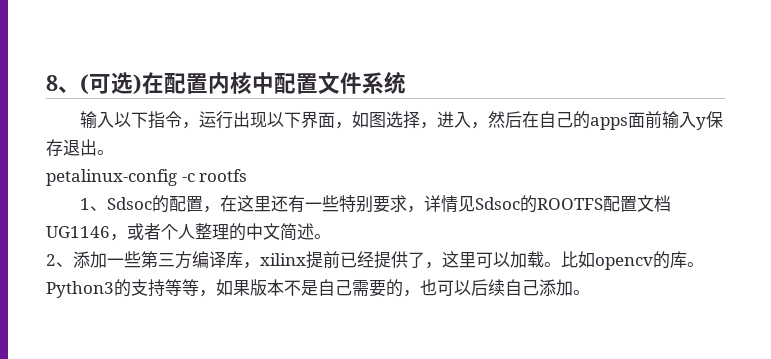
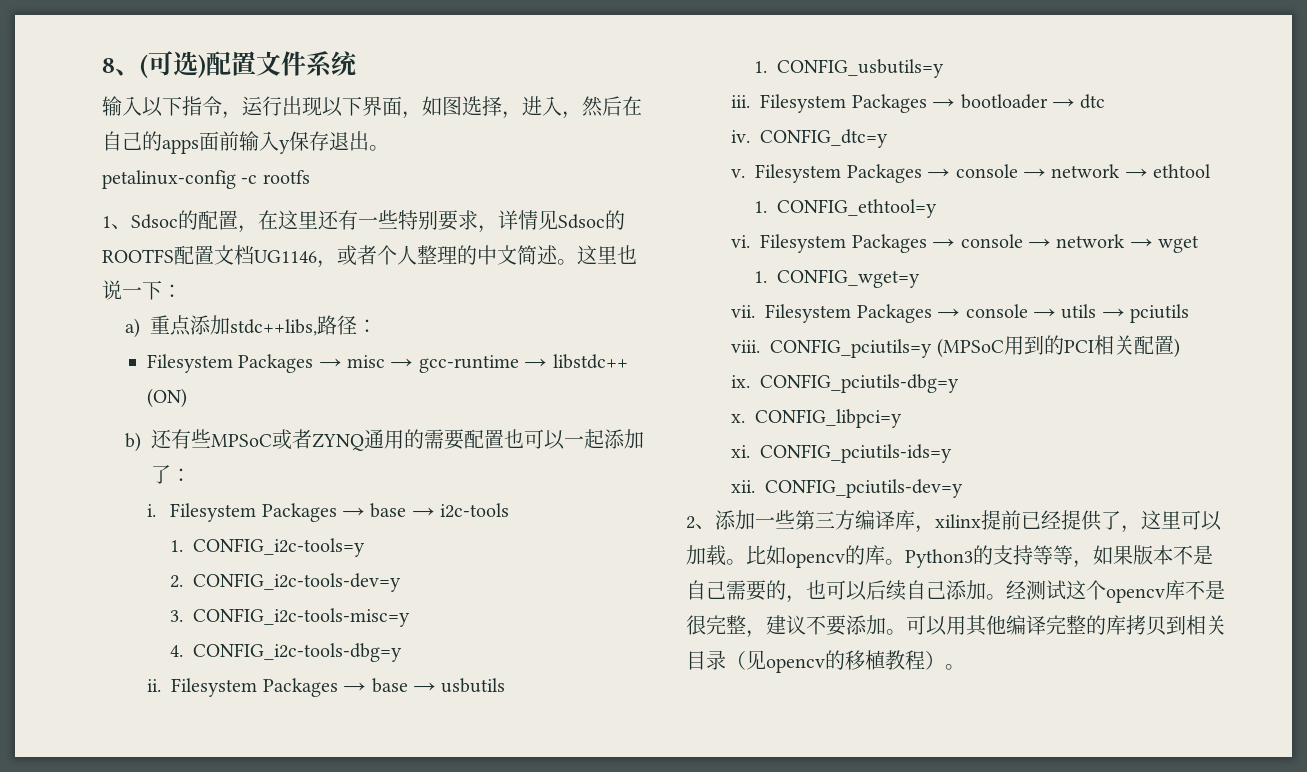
[142,72,274,94] 在配置内核中 -> (206, 66) none
(331, 236) none -> [577,245,637,265] [102,280,182,300] [124,315,377,338] [146,354,628,373] [146,388,187,408] [124,429,644,452] [150,465,191,484] [147,503,510,522] [170,538,366,557] [170,573,402,592] [170,608,411,627] [170,643,403,662] [147,678,506,697] [754,59,945,78] [731,94,1106,113] [731,129,889,148] [731,164,1212,183] [754,199,938,218] [731,234,1200,253] [754,269,921,288] [731,304,1190,323] [731,335,1180,358] [731,374,960,393] [731,409,903,428] [731,444,953,463] [731,479,964,498] 这里也说一下： // a)重点添加stdc++libs,路径： // Filesystem Packages → misc → gcc-runtime → libstdc++ (ON) // b)还有些MPSoC或者ZYNQ通用的需要配置也可以一起添加了： // i. Filesystem Packages → base → i2c-tools // 1. CONFIG_i2c-tools=y // 2. CONFIG_i2c-tools-dev=y // 3. CONFIG_i2c-tools-misc=y // 4. CONFIG_i2c-tools-dbg=y // ii. Filesystem Packages → base → usbutils // 1. CONFIG_usbutils=y // iii. Filesystem Packages → bootloader → dtc // iv. CONFIG_dtc=y // v. Filesystem Packages → console → network → ethtool // 1. CONFIG_ethtool=y // vi. Filesystem Packages → console → network → wget // 1. CONFIG_wget=y // vii. Filesystem Packages → console → utils → pciutils // viii. CONFIG_pciutils=y (MPSoC用到的PCI相关配置) // ix. CONFIG_pciutils-dbg=y // x. CONFIG_libpci=y // xi. CONFIG_pciutils-ids=y // xii. CONFIG_pciutils-dev=y
(590, 292) none -> [1006,580,1225,603] [686,615,1226,638] [686,650,965,673] 经测试这个opencv库不是很完整，建议不要添加。可以用其他编译完整的库拷贝到相关目录（见opencv的移植教程）。

